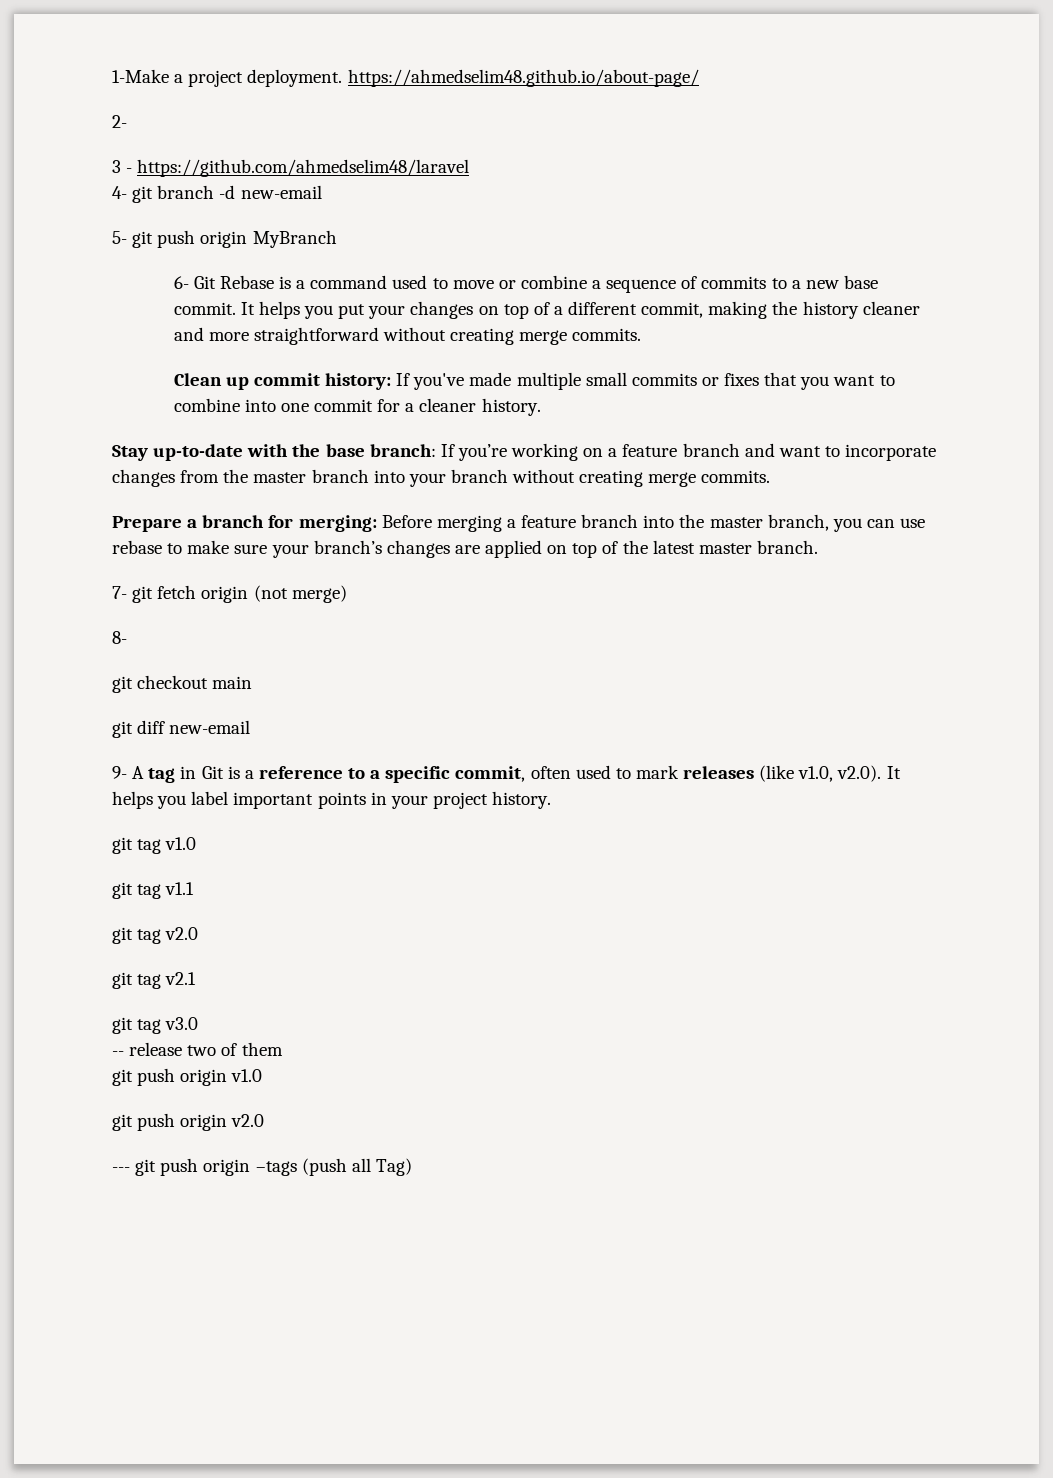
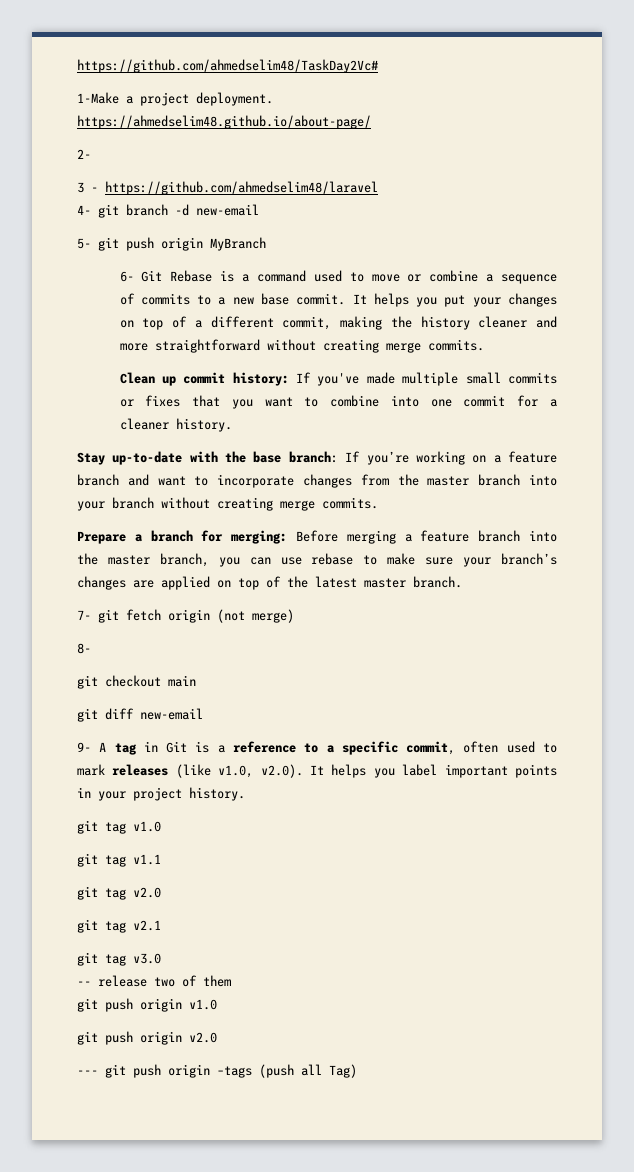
(112, 76) none -> [77,59,378,73] https://github.com/ahmedselim48/TaskDay2Vc# //

